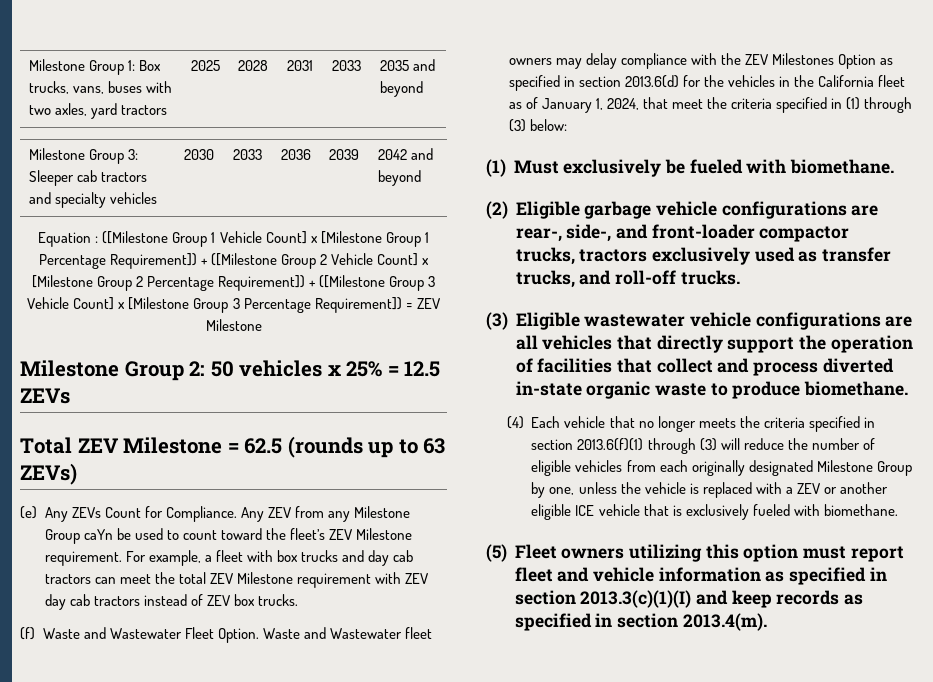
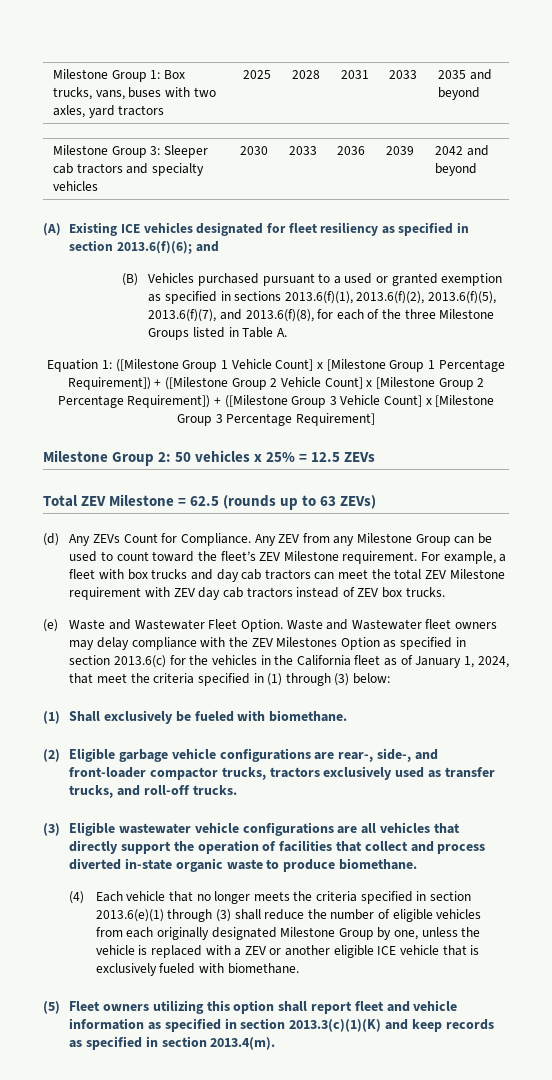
(421, 178) none -> [43,222,470,236] [69,240,219,254] [121,273,503,286] [148,291,497,304] [148,309,495,322] [148,327,287,340] // (A) Existing ICE vehicles designated for fleet resiliency as specified in section 2013.6(f)(6); and // (B) Vehicles purchased pursuant to a used or granted exemption as specified in sections 2013.6(f)(1), 2013.6(f)(2), 2013.6(f)(5), 2013.6(f)(7), and 2013.6(f)(8), for each of the three Milestone Groups listed in Table A.
[95,236,99,243] : -> [102,360,113,369] 1:
[314,297,440,313] [205,319,262,331] Requirement]) = ZEV Milestone -> [295,413,375,426] Requirement]
[20,506,37,519] (e) -> [43,533,59,546] (d)
[83,529,113,540] caYn -> [454,536,475,544] can
[20,627,35,640] (f) -> [43,619,58,632] (e)
[624,75,679,88] 2013.6(d) -> [113,655,166,668] 2013.6(c)
[513,160,559,174] Must -> [69,711,101,722] Shall
[577,438,740,454] 2013.6(f)(1) through (3) will -> [95,909,261,922] 2013.6(e)(1) through (3) shall
[803,546,847,559] must -> [278,1001,308,1012] shall
[580,590,692,608] 2013.3(c)(1)(I) -> [289,1019,382,1032] 2013.3(c)(1)(K)

